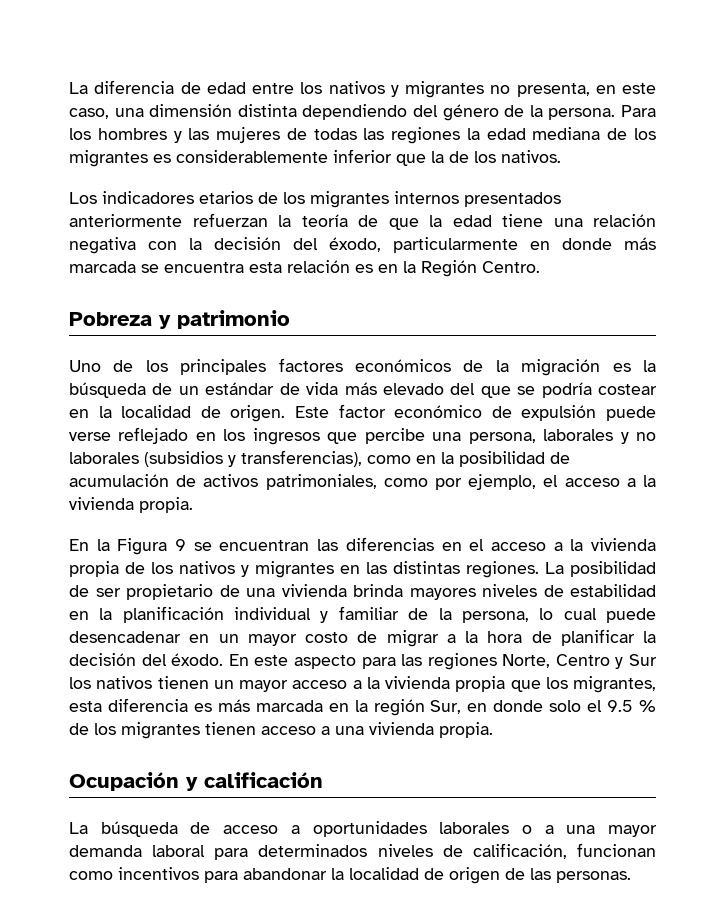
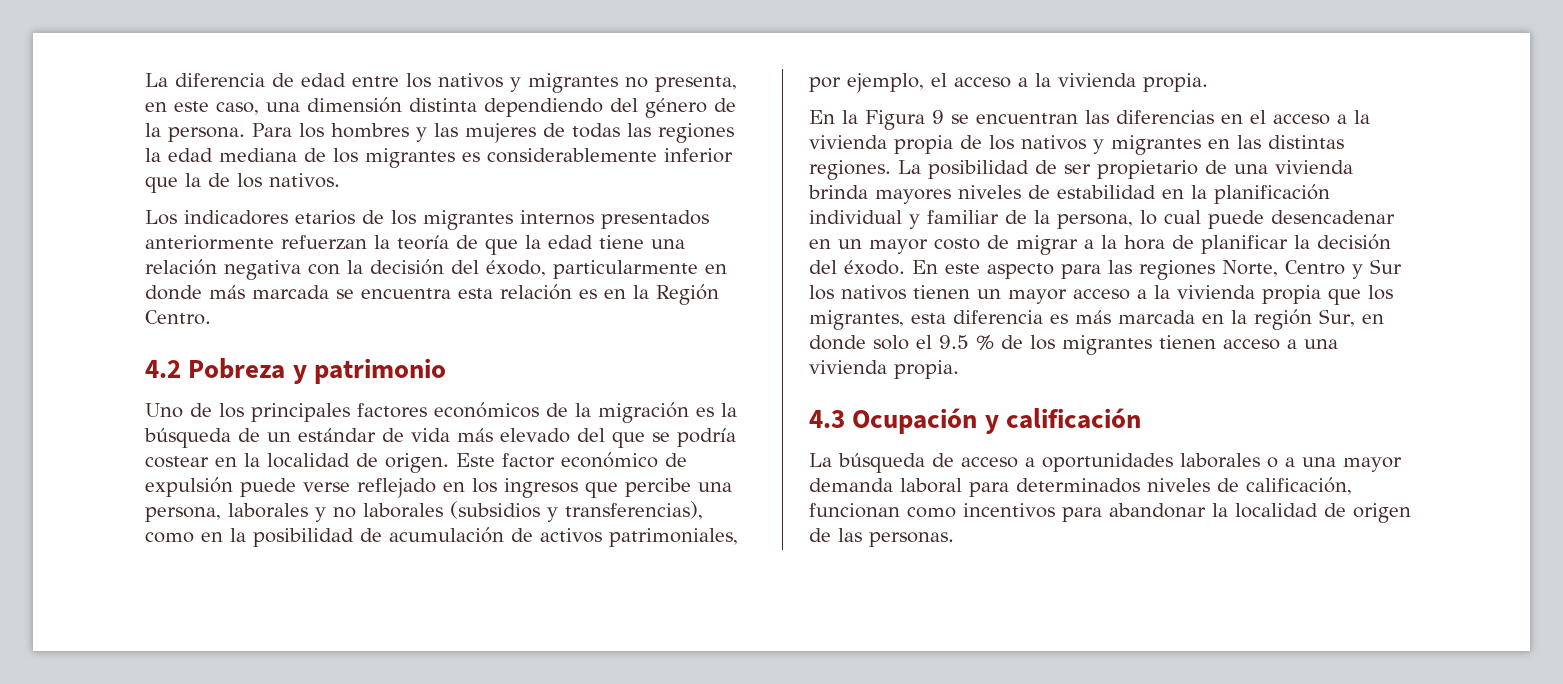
(540, 267) none -> [145,360,181,378] 4.2
[383,478,428,487] como -> (738, 537) none
(493, 730) none -> [809,410,845,428] 4.3

